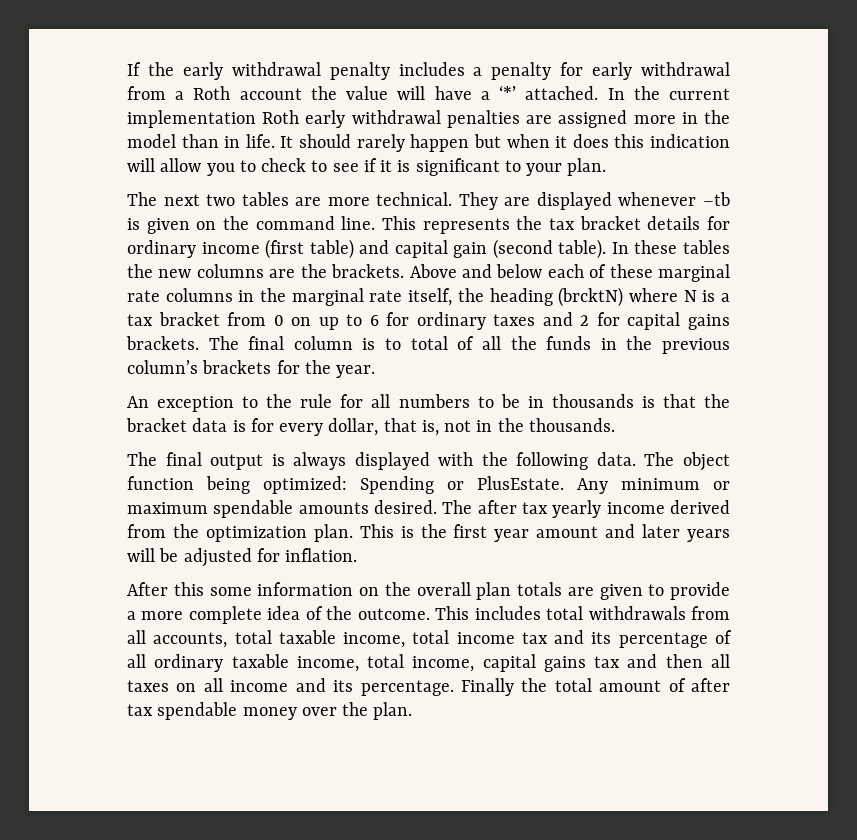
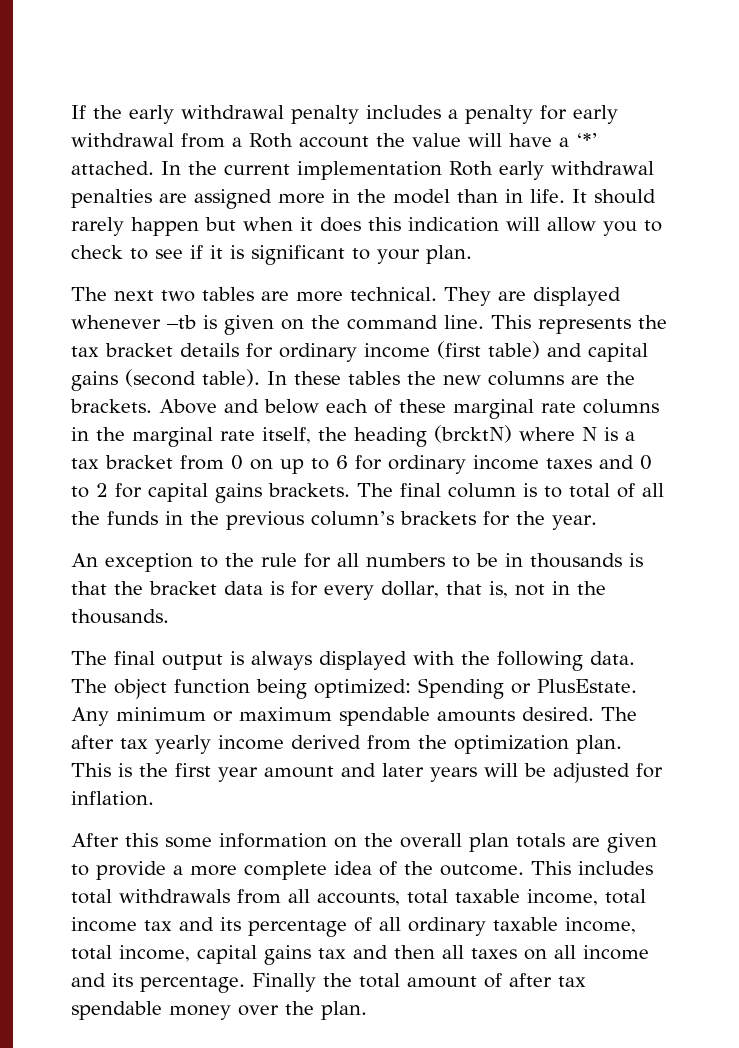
[453,242,488,258] gain -> [71,371,118,391] gains
(486, 321) none -> [473,455,539,470] income
(573, 319) none -> [640,455,652,470] [71,486,89,498] 0 to

